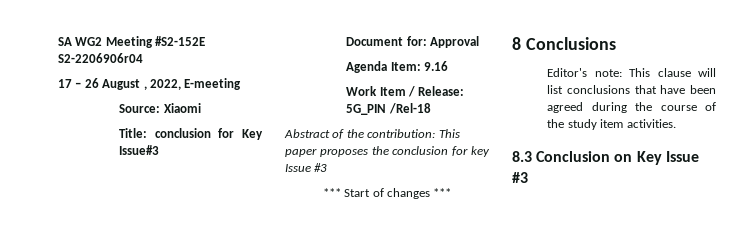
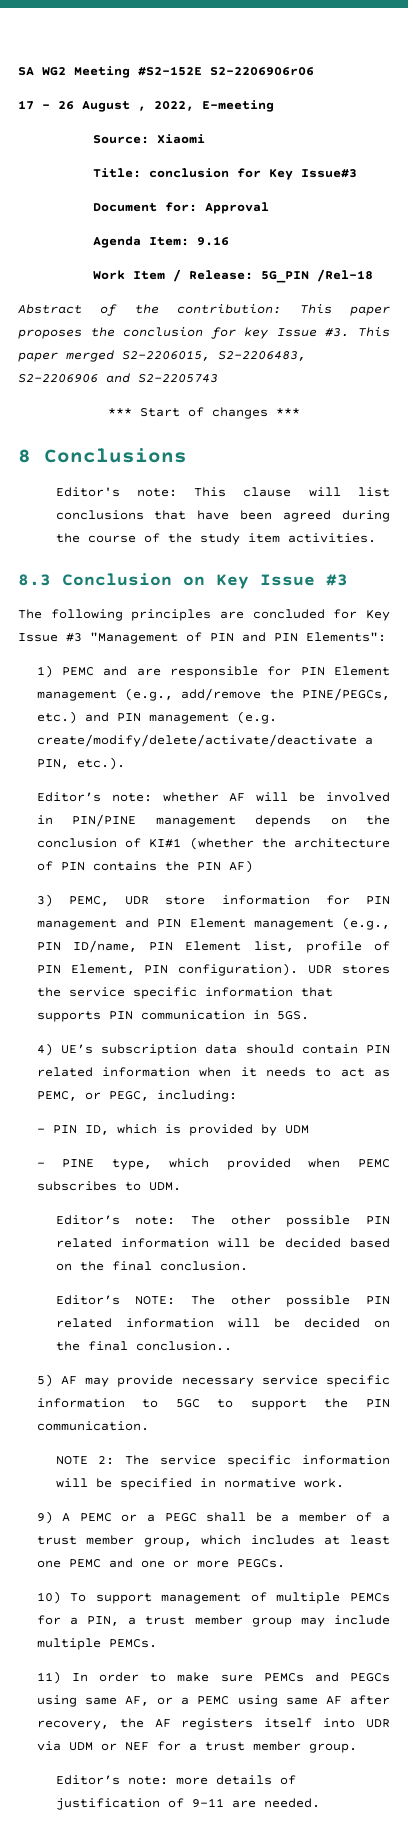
[58,53,143,63] S2-2206906r04 -> [210,67,314,76] S2-2206906r06
[314,163,328,172] #3 -> [325,327,390,337] [18,350,306,362] [18,373,218,383] #3. This paper merged S2-2206015, S2-2206483, S2-2206906 and S2-2205743
(528, 177) none -> [18,609,390,621] [18,632,386,644] [36,665,390,678] [36,688,390,701] [36,711,277,724] [36,734,373,747] [36,757,125,770] [36,792,390,802] [36,814,390,827] [36,837,390,850] [36,860,253,873] [36,894,390,907] [36,917,390,930] [36,940,390,953] [36,963,390,976] [36,987,333,999] [36,1010,309,1022] [36,1043,390,1056] [36,1067,390,1077] [36,1090,237,1102] [36,1124,309,1136] [36,1158,390,1170] [36,1181,181,1191] [55,1215,390,1227] [55,1238,390,1248] [55,1261,248,1271] [55,1295,390,1307] [55,1318,391,1328] [55,1341,232,1351] [36,1374,390,1387] [36,1398,390,1410] [36,1421,149,1431] [55,1455,391,1467] [55,1478,344,1490] [36,1511,390,1524] [36,1535,390,1547] [36,1558,285,1568] [36,1591,390,1604] [36,1615,390,1627] [36,1638,157,1650] [36,1671,390,1684] [36,1695,390,1707] [36,1718,390,1730] [36,1741,357,1753] [55,1775,296,1785] [55,1798,320,1810] // The following principles are concluded for Key Issue #3 "Management of PIN and PIN Elements": // 1) PEMC and are responsible for PIN Element management (e.g., add/remove the PINE/PEGCs, etc.) and PIN management (e.g. create/modify/delete/activate/deactivate a PIN, etc.). // Editor’s note: whether AF will be involved in PIN/PINE management depends on the conclusion of KI#1 (whether the architecture of PIN contains the PIN AF) // 3) PEMC, UDR store information for PIN management and PIN Element management (e.g., PIN ID/name, PIN Element list, profile of PIN Element, PIN configuration). UDR stores the service specific information that supports PIN communication in 5GS. // 4) UE’s subscription data should contain PIN related information when it needs to act as PEMC, or PEGC, including: // - PIN ID, which is provided by UDM // - PINE type, which provided when PEMC subscribes to UDM. // Editor’s note: The other possible PIN related information will be decided based on the final conclusion. // Editor’s NOTE: The other possible PIN related information will be decided on the final conclusion.. // 5) AF may provide necessary service specific information to 5GC to support the PIN communication. // NOTE 2: The service specific information will be specified in normative work. // 9) A PEMC or a PEGC shall be a member of a trust member group, which includes at least one PEMC and one or more PEGCs. // 10) To support management of multiple PEMCs for a PIN, a trust member group may include multiple PEMCs. // 11) In order to make sure PEMCs and PEGCs using same AF, or a PEMC using same AF after recovery, the AF registers itself into UDR via UDM or NEF for a trust member group. // Editor’s note: more details of justification of 9-11 are needed.

